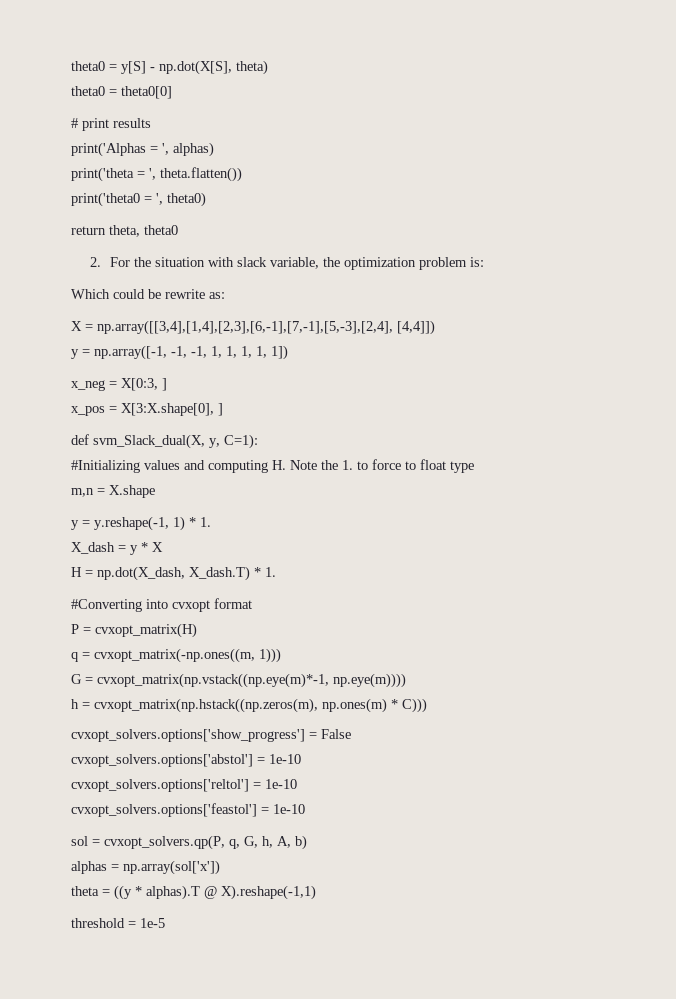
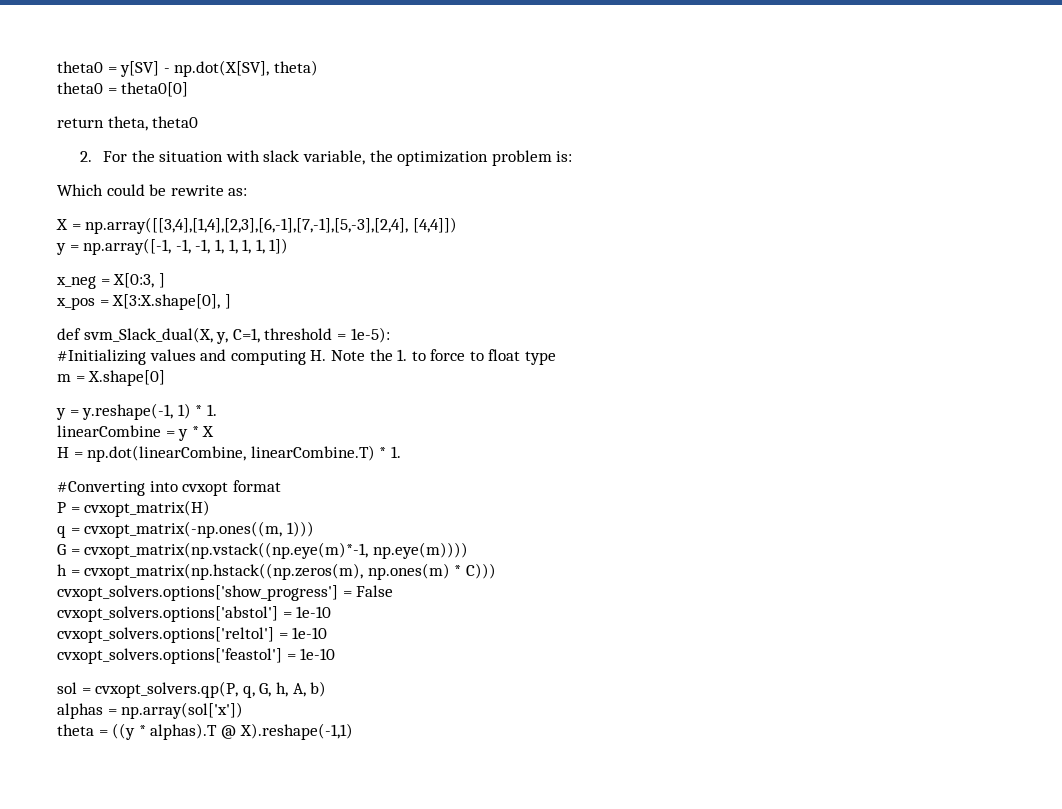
[71,60,232,75] theta0 = y[S] - np.dot(X[S], -> [57,60,270,77] theta0 = y[SV] - np.dot(X[SV],
[71,118,151,131] [71,142,214,157] [71,167,242,182] [71,192,206,207] // # print results // print('Alphas = ', alphas) // print('theta = ', theta.flatten()) // print('theta0 = ', theta0) -> (189, 89) none
[224,434,258,449] C=1): -> [232,327,390,343] C=1, threshold = 1e-5):
[71,485,155,498] m,n = X.shape -> [57,370,166,386] m = X.shape[0]
[71,542,115,554] X_dash -> [57,425,161,437] linearCombine
[97,566,250,581] np.dot(X_dash, X_dash.T) -> [87,445,375,462] np.dot(linearCombine, linearCombine.T)
[71,918,165,928] // threshold = 1e-5 -> (353, 731) none

